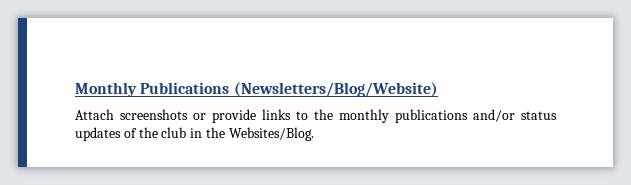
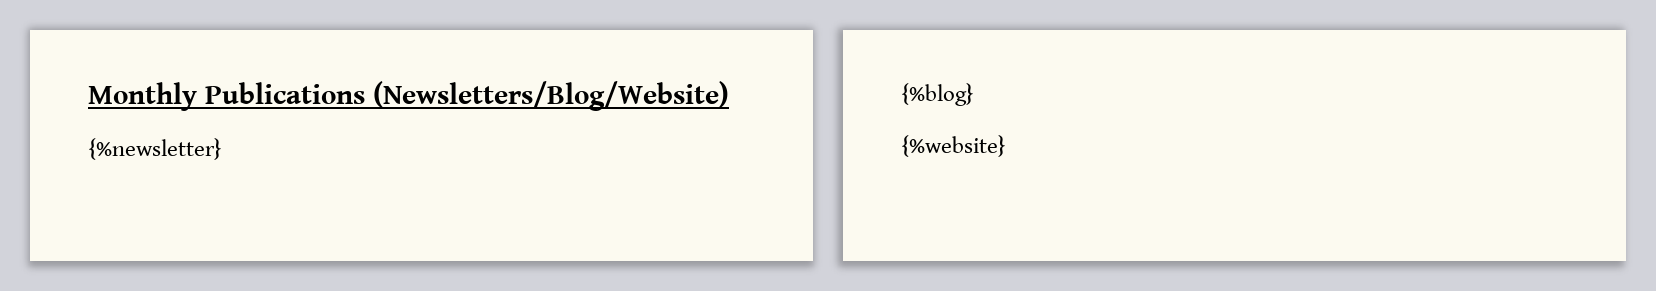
[75,109,557,123] [75,127,314,141] Attach screenshots or provide links to the monthly publications and/or status updates of the club in the Websites/Blog. -> [88,138,222,160] [901,83,974,106] [901,135,1006,157] {%newsletter} // {%blog} // {%website}

